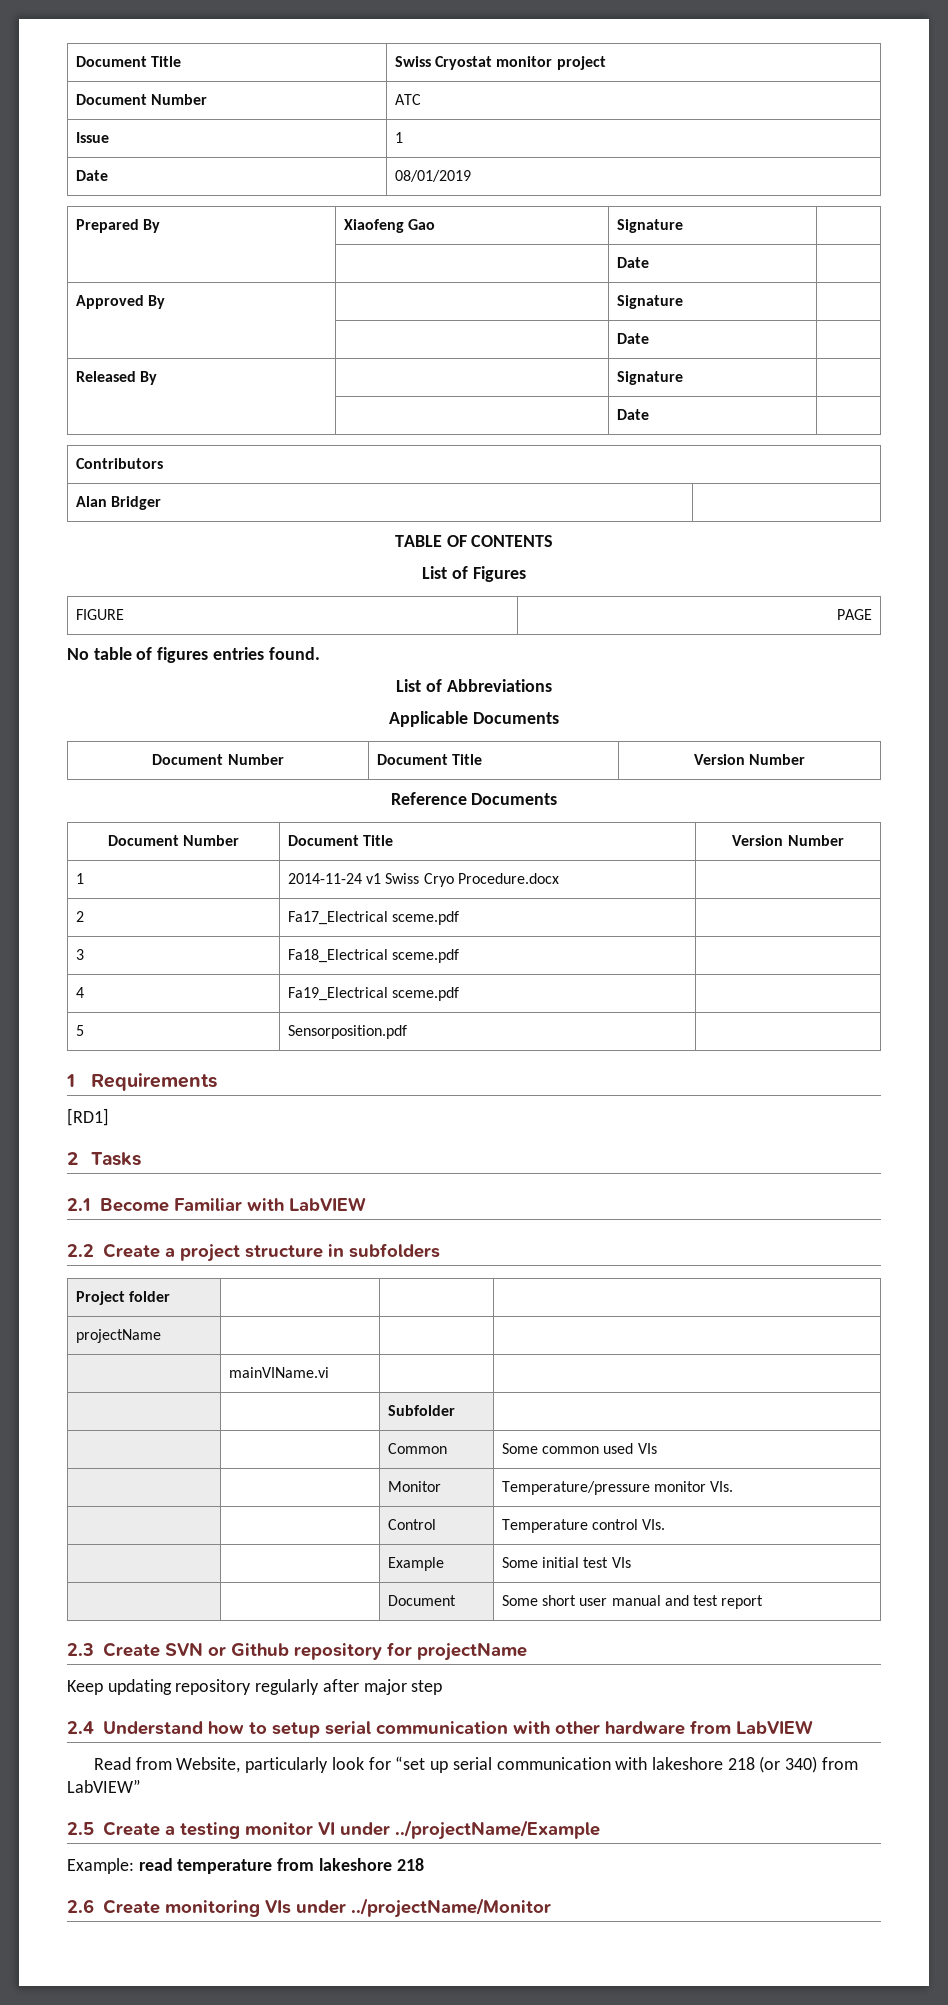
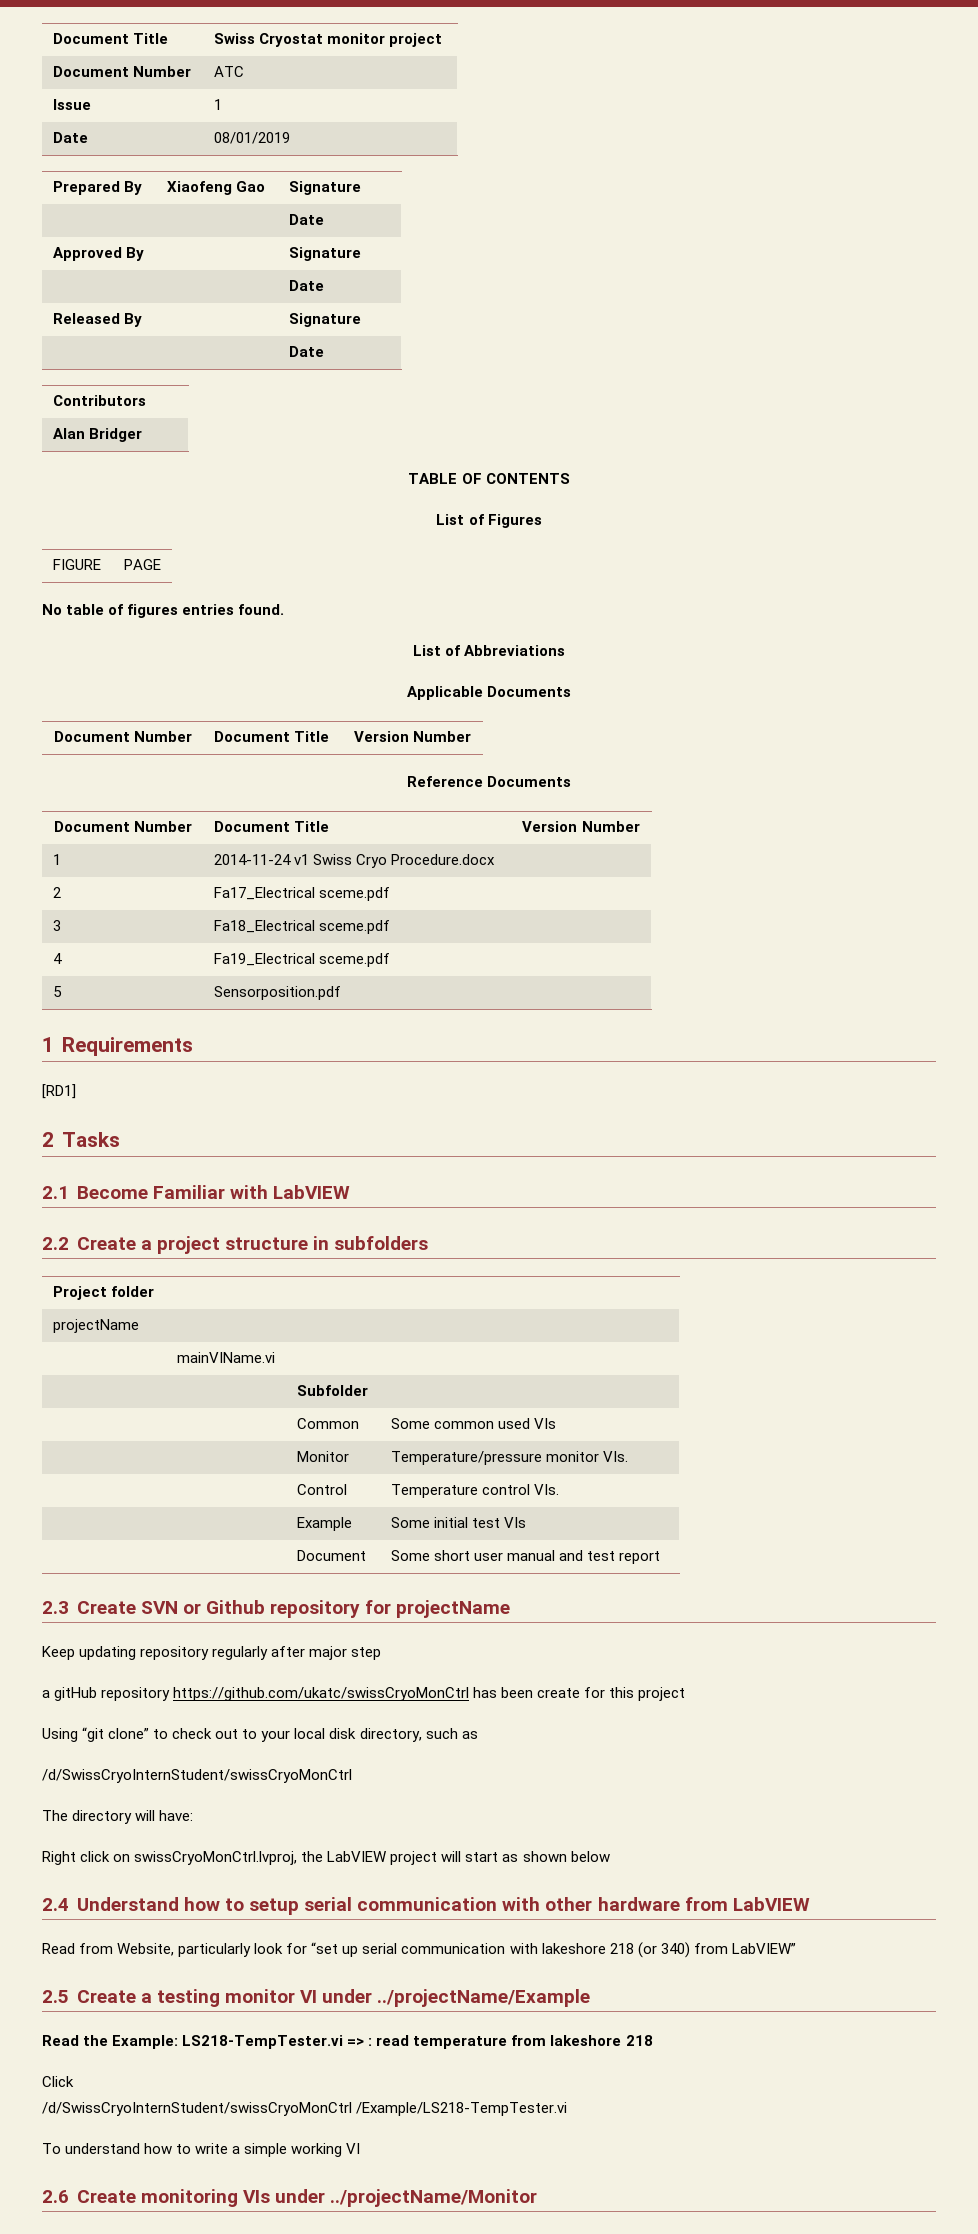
(443, 1687) none -> [42,1687,686,1701] [42,1727,478,1742] [42,1769,352,1783] [42,1810,194,1824] [42,1851,610,1865] // a gitHub repository https://github.com/ukatc/swissCryoMonCtrl has been create for this project // Using “git clone” to check out to your local disk directory, such as // /d/SwissCryoInternStudent/swissCryoMonCtrl // The directory will have: // Right click on swissCryoMonCtrl.lvproj, the LabVIEW project will start as shown below
[67,1858,134,1874] Example: -> [42,2035,373,2049] Read the Example: LS218-TempTester.vi => :
(424, 1864) none -> [42,2076,74,2087] [42,2102,568,2116] [42,2143,361,2157] // Click // /d/SwissCryoInternStudent/swissCryoMonCtrl /Example/LS218-TempTester.vi // To understand how to write a simple working VI

